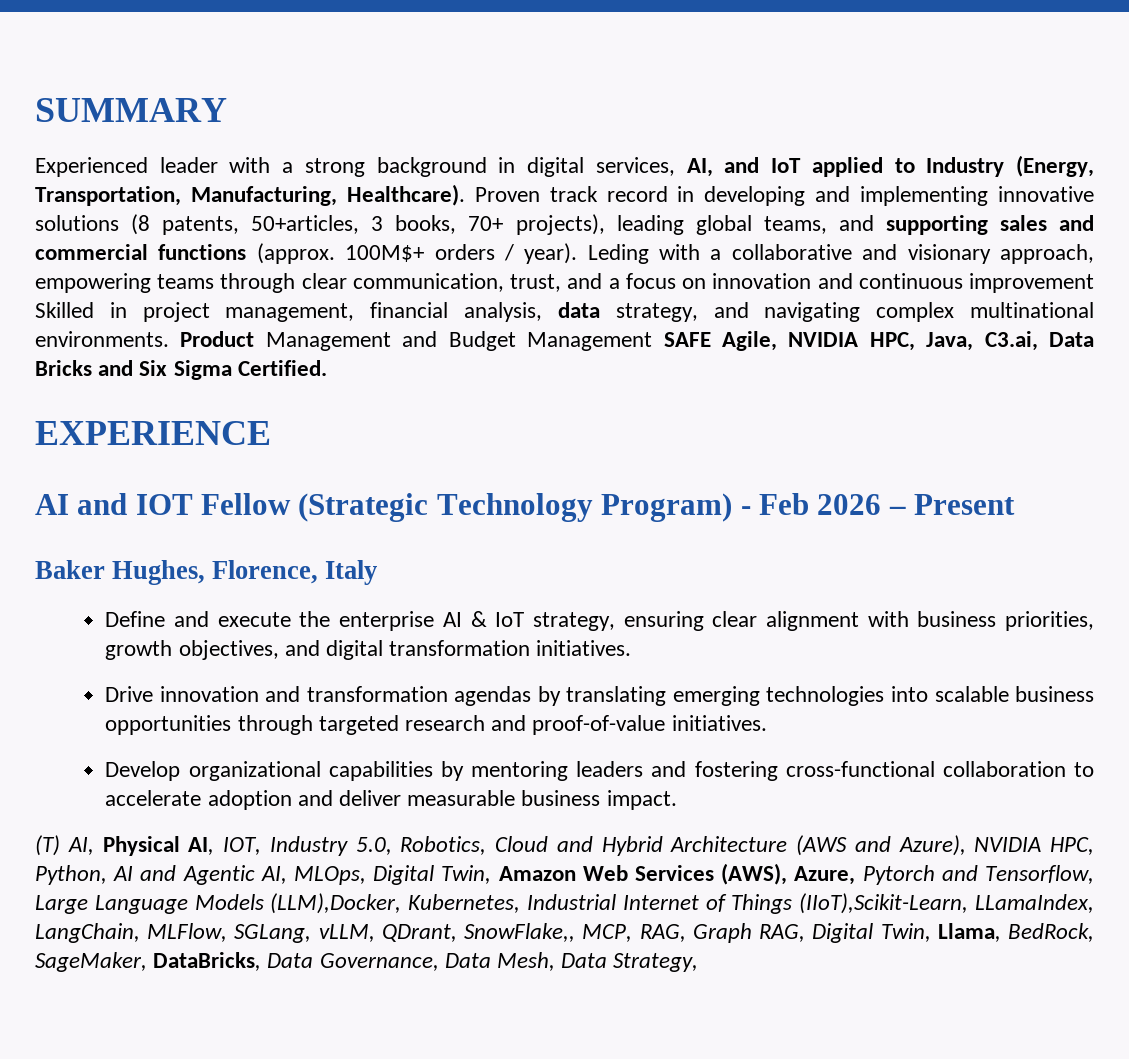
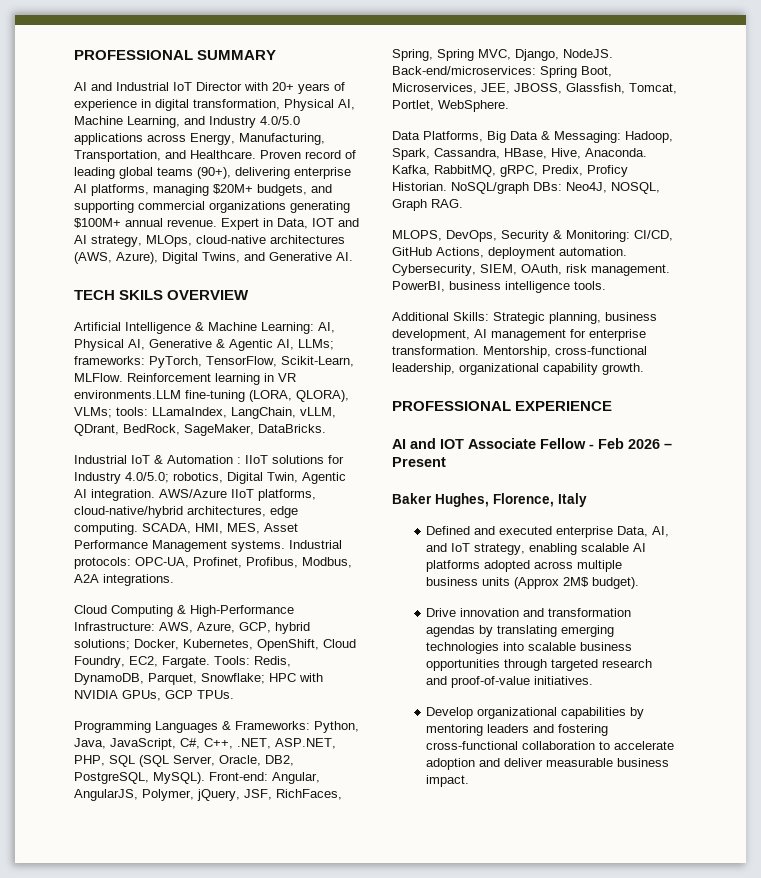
(35, 110) none -> [74,50,193,60] PROFESSIONAL
[35,155,1094,177] [35,184,1094,206] [35,214,1094,235] [35,243,1094,264] [35,273,1095,293] [35,302,1094,322] [35,331,1094,351] [35,360,327,380] Experienced leader with a strong background in digital services, AI, and IoT applied to Industry (Energy, Transportation, Manufacturing, Healthcare). Proven track record in developing and implementing innovative solutions (8 patents, 50+articles, 3 books, 70+ projects), leading global teams, and supporting sales and commercial functions (approx. 100M$+ orders / year). Leding with a collaborative and visionary approach, empowering teams through clear communication, trust, and a focus on innovation and continuous improvement Skilled in project management, financial analysis, data strategy, and navigating complex multinational environments. Product Management and Budget Management SAFE Agile, NVIDIA HPC, Java, C3.ai, Data Bricks and Six Sigma Certified. // -> [74,82,345,94] [74,99,355,111] [74,116,300,128] [74,133,325,145] [74,150,356,162] [74,167,351,179] [74,184,332,196] [74,201,350,213] [74,218,359,230] [74,235,345,247] [74,252,353,264] [74,290,250,300] [74,322,335,334] [74,339,334,351] [74,356,354,368] [74,373,296,385] [74,390,349,402] [74,407,336,419] [74,424,326,436] [74,455,344,464] [74,472,346,484] [74,489,316,501] [74,506,298,518] [74,523,298,535] [74,540,342,552] [74,557,352,569] [74,574,174,586] [74,605,294,617] [74,622,310,634] [74,639,356,651] [74,656,291,668] [74,673,323,685] [74,690,234,701] [74,721,359,733] [74,738,336,750] [74,755,294,767] [74,772,320,784] [74,789,342,801] [392,49,613,61] [392,66,612,78] [392,83,677,94] [392,100,509,112] [392,131,673,143] [392,148,647,160] [392,165,628,177] [392,182,660,194] [392,199,463,211] [392,230,673,242] [392,247,627,259] [392,264,670,276] [392,281,606,293] [392,312,657,324] [392,329,646,341] [392,346,647,358] [392,363,644,375] [392,401,511,411] AI and Industrial IoT Director with 20+ years of experience in digital transformation, Physical AI, Machine Learning, and Industry 4.0/5.0 applications across Energy, Manufacturing, Transportation, and Healthcare. Proven record of leading global teams (90+), delivering enterprise AI platforms, managing $20M+ budgets, and supporting commercial organizations generating $100M+ annual revenue. Expert in Data, IOT and AI strategy, MLOps, cloud-native architectures (AWS, Azure), Digital Twins, and Generative AI. // TECH SKILS OVERVIEW // Artificial Intelligence & Machine Learning: AI, Physical AI, Generative & Agentic AI, LLMs; frameworks: PyTorch, TensorFlow, Scikit-Learn, MLFlow. Reinforcement learning in VR environments.LLM fine-tuning (LORA, QLORA), VLMs; tools: LLamaIndex, LangChain, vLLM, QDrant, BedRock, SageMaker, DataBricks. // Industrial IoT & Automation : IIoT solutions for Industry 4.0/5.0; robotics, Digital Twin, Agentic AI integration. AWS/Azure IIoT platforms, cloud-native/hybrid architectures, edge computing. SCADA, HMI, MES, Asset Performance Management systems. Industrial protocols: OPC-UA, Profinet, Profibus, Modbus, A2A integrations. // Cloud Computing & High-Performance Infrastructure: AWS, Azure, GCP, hybrid solutions; Docker, Kubernetes, OpenShift, Cloud Foundry, EC2, Fargate. Tools: Redis, DynamoDB, Parquet, Snowflake; HPC with NVIDIA GPUs, GCP TPUs. // Programming Languages & Frameworks: Python, Java, JavaScript, C#, C++, .NET, ASP.NET, PHP, SQL (SQL Server, Oracle, DB2, PostgreSQL, MySQL). Front-end: Angular, AngularJS, Polymer, jQuery, JSF, RichFaces, Spring, Spring MVC, Django, NodeJS. Back-end/microservices: Spring Boot, Microservices, JEE, JBOSS, Glassfish, Tomcat, Portlet, WebSphere. // Data Platforms, Big Data & Messaging: Hadoop, Spark, Cassandra, HBase, Hive, Anaconda. Kafka, RabbitMQ, gRPC, Predix, Proficy Historian. NoSQL/graph DBs: Neo4J, NOSQL, Graph RAG. // MLOPS, DevOps, Security & Monitoring: CI/CD, GitHub Actions, deployment automation. Cybersecurity, SIEM, OAuth, risk management. PowerBI, business intelligence tools. // Additional Skills: Strategic planning, business development, AI management for enterprise transformation. Mentorship, cross-functional leadership, organizational capability growth. // PROFESSIONAL
[201,493,733,522] Fellow (Strategic Technology Program) -> [468,438,586,449] Associate Fellow
[105,611,1094,631] [105,640,632,660] Define and execute the enterprise AI & IoT strategy, ensuring clear alignment with business priorities, growth objectives, and digital transformation initiatives. -> [426,526,670,538] [426,543,647,555] [426,560,623,572] [426,577,640,589] Defined and executed enterprise Data, AI, and IoT strategy, enabling scalable AI platforms adopted across multiple business units (Approx 2M$ budget).
[35,835,1094,856] [35,863,1095,885] [35,893,1094,914] [35,923,1095,943] [35,952,699,972] // (T) AI, Physical AI, IOT, Industry 5.0, Robotics, Cloud and Hybrid Architecture (AWS and Azure), NVIDIA HPC, Python, AI and Agentic AI, MLOps, Digital Twin, Amazon Web Services (AWS), Azure, Pytorch and Tensorflow, Large Language Models (LLM),Docker, Kubernetes, Industrial Internet of Things (IIoT),Scikit-Learn, LLamaIndex, LangChain, MLFlow, SGLang, vLLM, QDrant, SnowFlake,, MCP, RAG, Graph RAG, Digital Twin, Llama, BedRock, SageMaker, DataBricks, Data Governance, Data Mesh, Data Strategy, -> (470, 781) none

